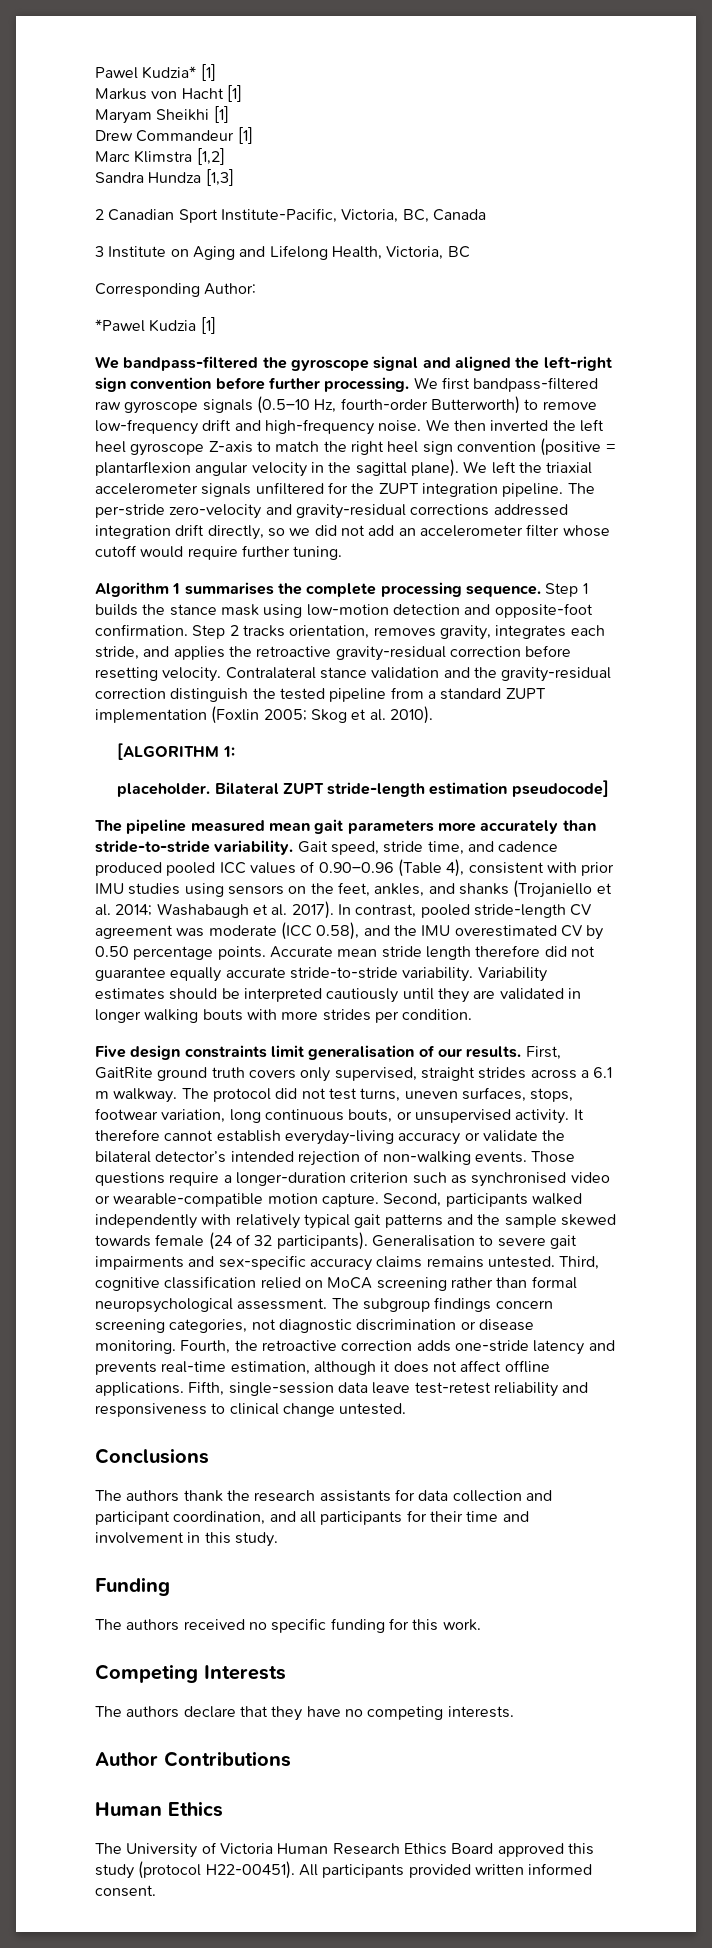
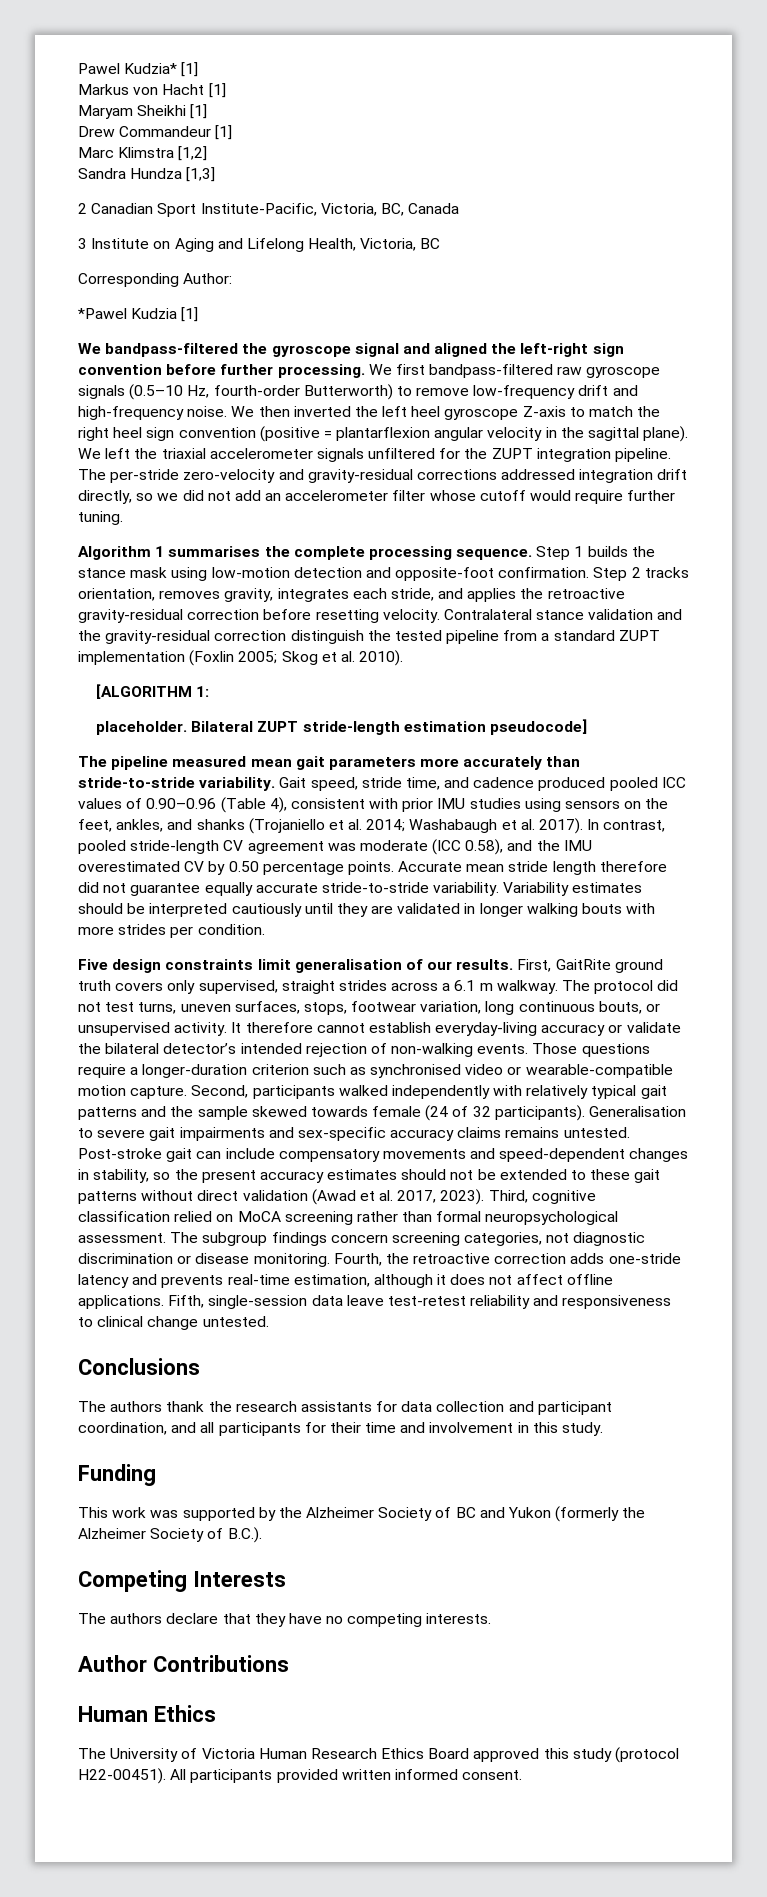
(555, 1262) none -> [78,1148,689,1162] [78,1169,661,1183] [78,1189,485,1205] Post-stroke gait can include compensatory movements and speed-dependent changes in stability, so the present accuracy estimates should not be extended to these gait patterns without direct validation (Awad et al. 2017, 2023).
[95,1618,481,1633] The authors received no specific funding for this work. -> [78,1506,646,1522] [78,1527,262,1543] This work was supported by the Alzheimer Society of BC and Yukon (formerly the Alzheimer Society of B.C.).

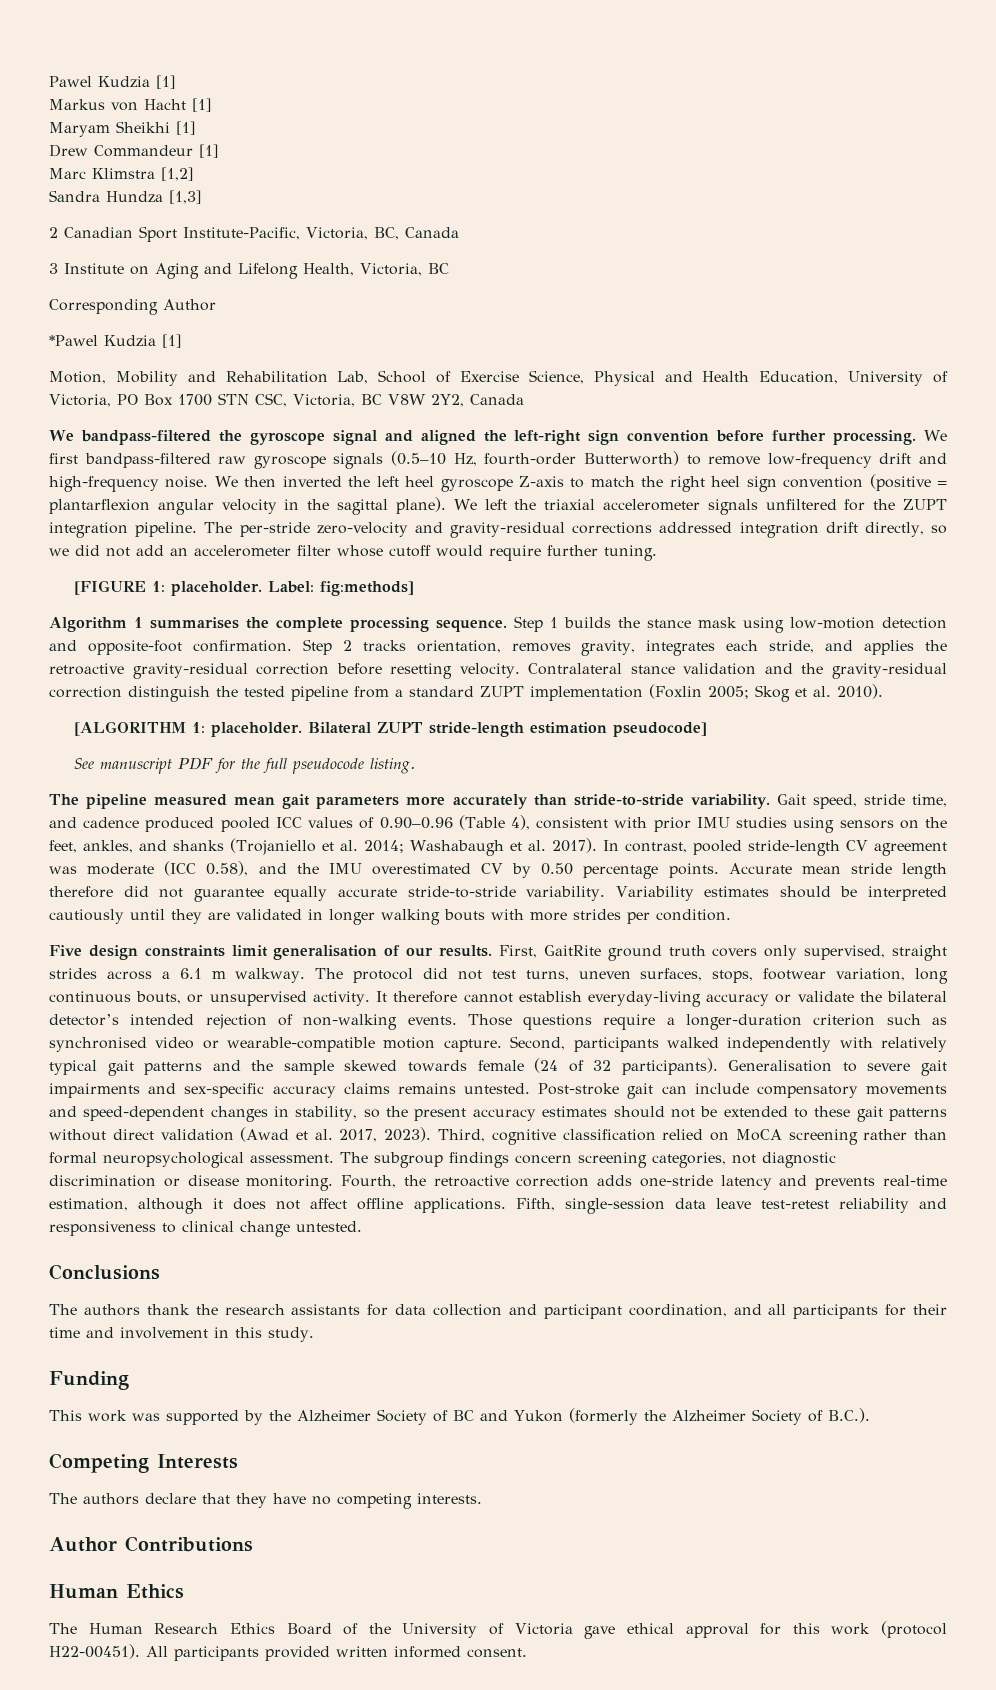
[124,63,178,74] Kudzia* -> [98,76,150,88] Kudzia
[183,273,233,284] Author: -> [163,299,216,311] Author
(199, 314) none -> [49,370,948,386] [49,393,524,407] // Motion, Mobility and Rehabilitation Lab, School of Exercise Science, Physical and Health Education, University of Victoria, PO Box 1700 STN CSC, Victoria, BC V8W 2Y2, Canada
(123, 518) none -> [74,580,415,596] // [FIGURE 1: placeholder. Label: fig:methods]
(210, 691) // -> (206, 727) none
(587, 727) none -> [74,757,416,774] // See manuscript PDF for the full pseudocode listing.
[110,1748,255,1762] University of Victoria -> (77, 1628) none
[473,1748,612,1762] approved this study -> [343,1623,871,1639] of the University of Victoria gave ethical approval for this work

